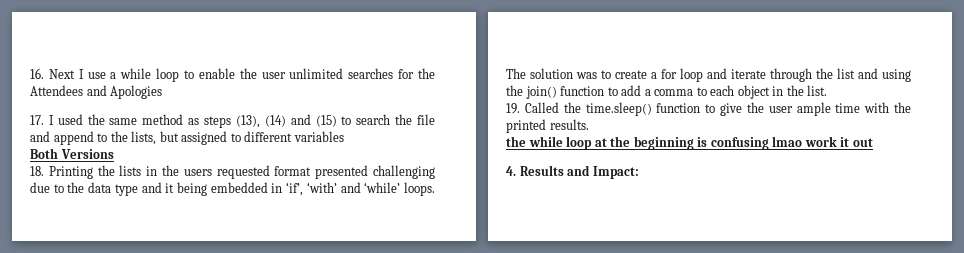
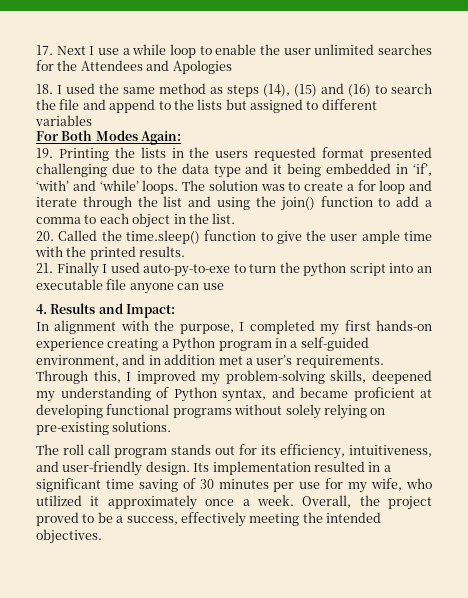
[30,68,44,79] 16. -> [36,45,53,55] 17.
[30,115,44,125] 17. -> [36,84,53,94] 18.
[235,114,337,128] (13), (14) and (15) -> [263,83,371,97] (14), (15) and (16)
[131,131,157,145] lists, -> [197,99,223,110] lists
[30,148,114,159] [30,166,44,176] Both Versions // 18. -> [36,130,182,145] [36,148,53,158] For Both Modes Again: // 19.
[506,103,520,114] 19. -> [36,231,54,241] 20.
[506,136,873,150] [506,165,639,179] the while loop at the beginning is confusing lmao work it out // 4. Results and Impact: -> [36,262,432,277] [36,279,224,294] [36,303,176,318] [36,320,433,335] [36,337,369,352] [36,354,384,368] [36,370,432,385] [36,387,432,402] [36,404,386,419] [36,421,172,435] [36,444,432,459] [36,461,391,476] [36,478,433,493] [36,495,432,510] [36,512,381,527] [36,529,102,544] 21. Finally I used auto-py-to-exe to turn the python script into an executable file anyone can use // 4. Results and Impact: // In alignment with the purpose, I completed my first hands-on experience creating a Python program in a self-guided environment, and in addition met a user’s requirements. Through this, I improved my problem-solving skills, deepened my understanding of Python syntax, and became proficient at developing functional programs without solely relying on pre-existing solutions. // The roll call program stands out for its efficiency, intuitiveness, and user-friendly design. Its implementation resulted in a significant time saving of 30 minutes per use for my wife, who utilized it approximately once a week. Overall, the project proved to be a success, effectively meeting the intended objectives.

